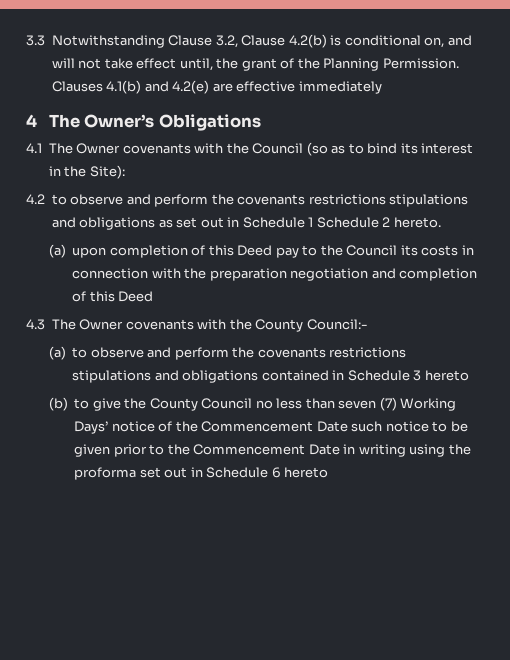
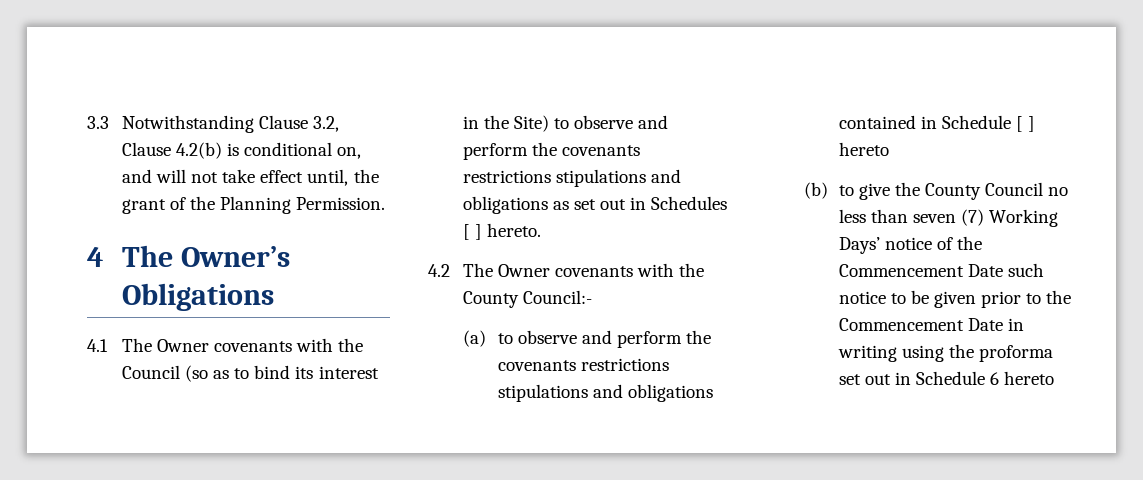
[51,80,382,94] Clauses 4.1(b) and 4.2(e) are effective immediately -> (386, 203) none
[89,165,125,179] [26,194,45,204] Site): // 4.2 -> [514,115,550,132] Site)
[242,217,441,228] [48,244,474,258] [72,268,478,281] [72,291,154,302] [26,319,45,330] Schedule 1 Schedule 2 hereto. // (a) upon completion of this Deed pay to the Council its costs in connection with the preparation negotiation and completion of this Deed // 4.3 -> [651,196,728,210] [462,223,542,240] [428,264,450,277] Schedules [ ] hereto. // 4.2
[413,370,422,381] 3 -> [1015,116,1036,132] [ ]

